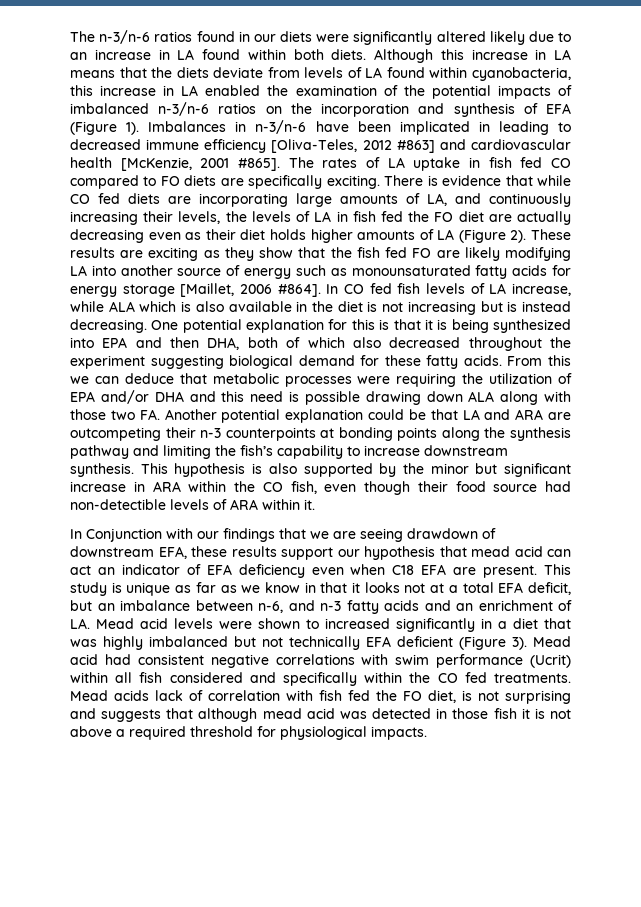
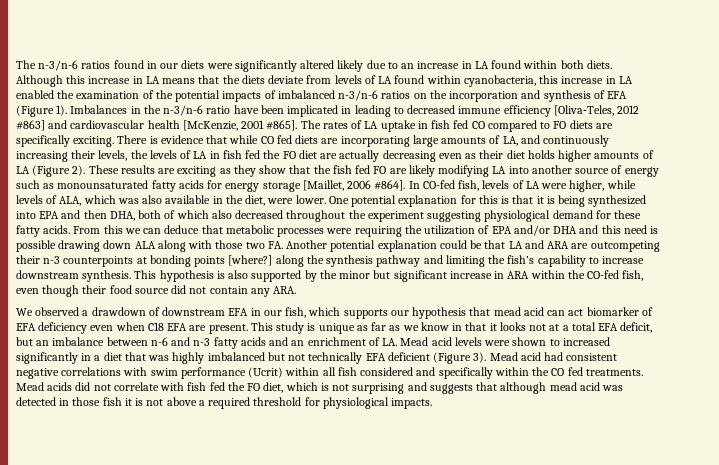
[255,120,307,134] n-3/n-6 -> [143,105,231,116] the n-3/n-6 ratio
[344,283,572,296] [70,301,571,315] [70,319,147,333] CO fed fish levels of LA increase, while ALA which is also available in the diet is not increasing but is instead decreasing. -> [422,180,636,192] [16,195,326,206] CO-fed fish, levels of LA were higher, while levels of ALA, which was also available in the diet, were lower.
[229,355,294,369] biological -> [484,210,551,222] physiological
(438, 434) none -> [228,255,273,266] [where?]
[262,482,283,492] CO -> [587,270,620,279] CO-fed
[545,481,571,492] [70,499,315,510] [70,528,496,542] [70,546,333,560] had non-detectible levels of ARA within it. // In Conjunction with our findings that we are seeing drawdown of downstream EFA, these results support -> [171,285,297,297] [16,307,388,319] did not contain any ARA. // We observed a drawdown of downstream EFA in our fish, which supports
[97,564,180,575] an indicator -> [586,307,639,316] biomarker
[258,601,283,613] n-6, -> [150,337,168,346] n-6
[155,690,280,701] lack of correlation -> [75,382,159,391] did not correlate
(456, 696) none -> [285,382,318,391] which

